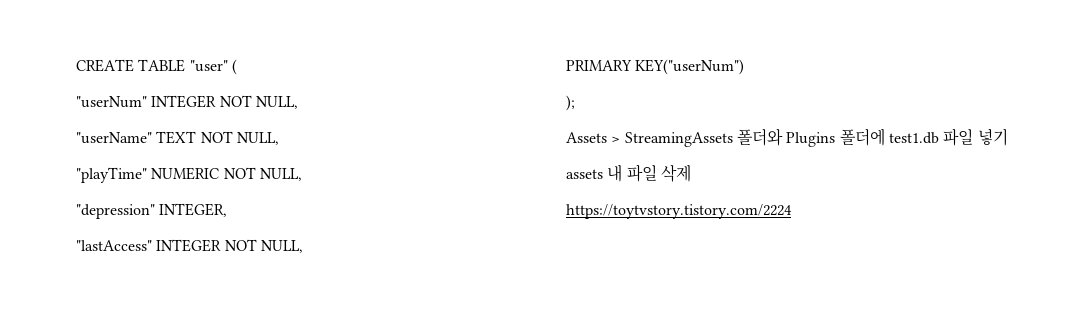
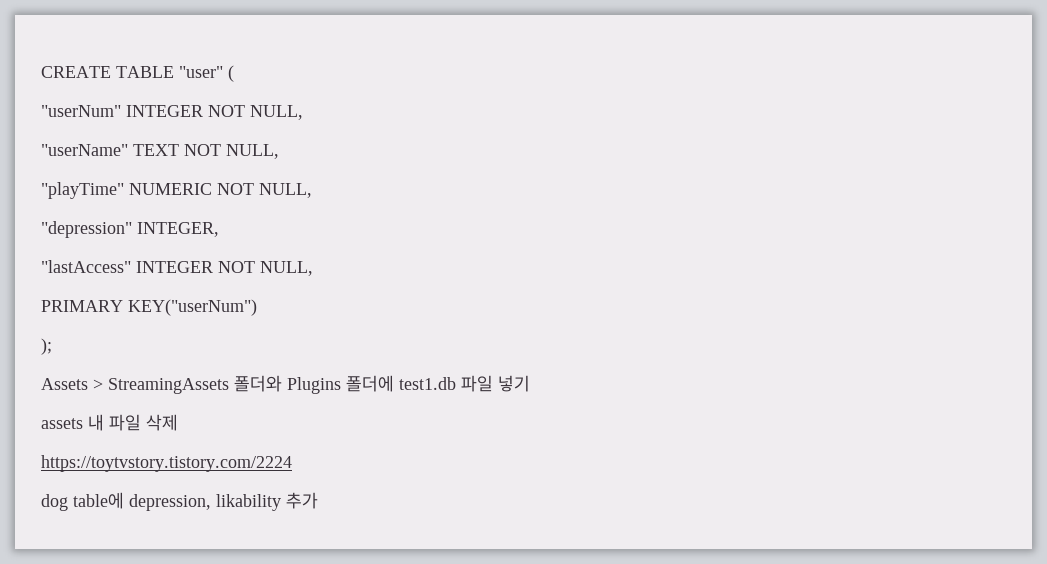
(792, 211) none -> [41,492,318,511] // dog table에 depression, likability 추가

